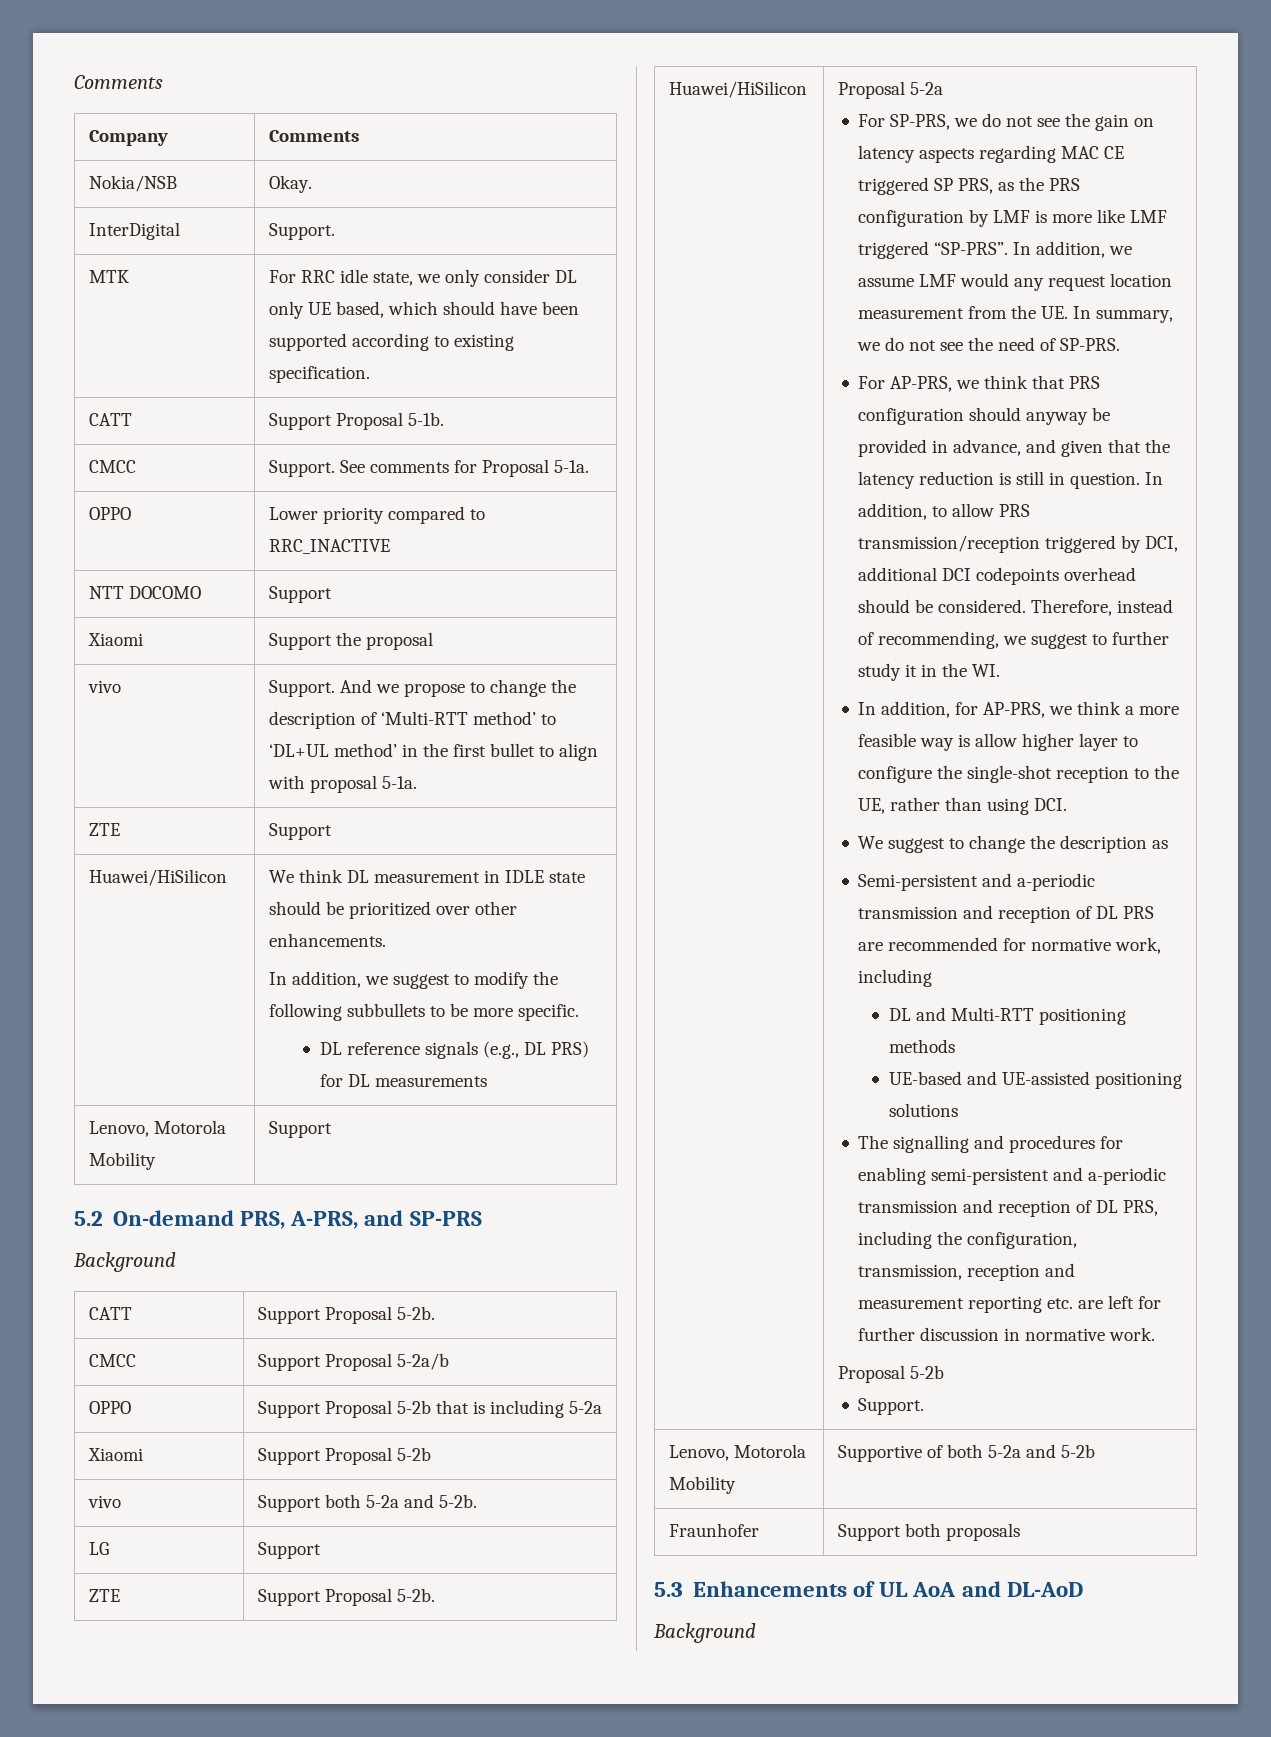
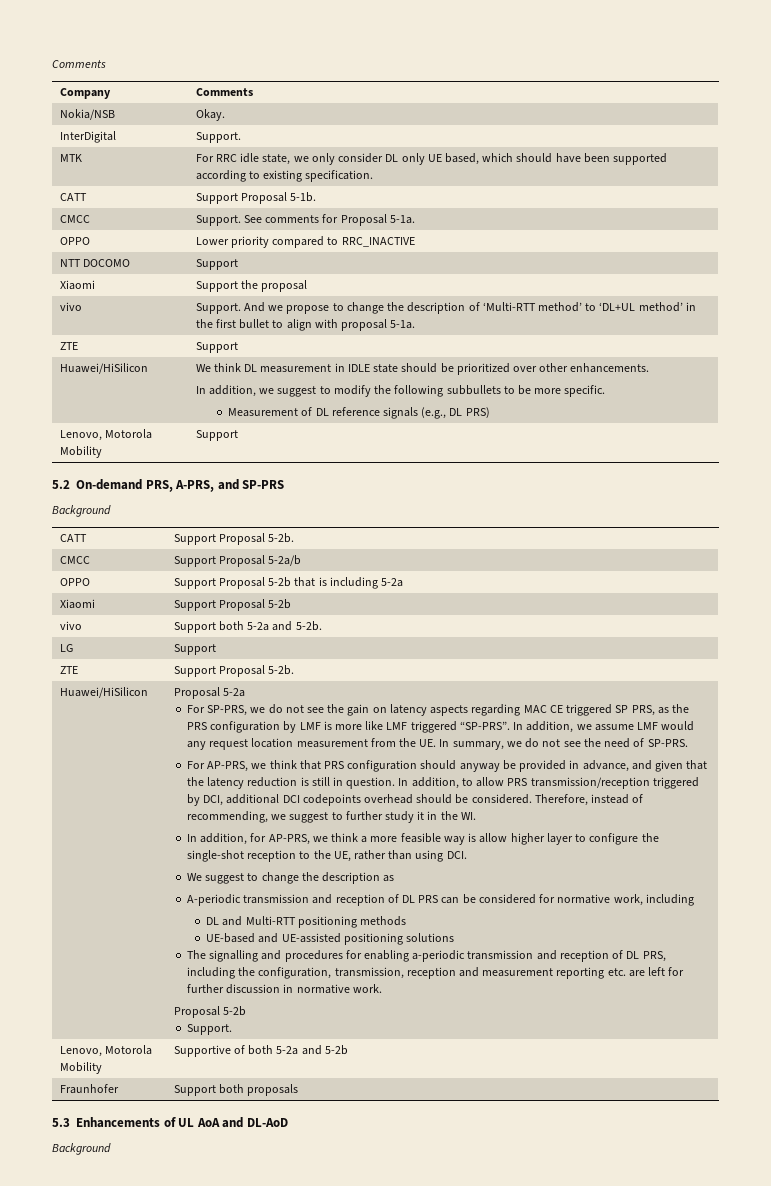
(579, 1012) none -> [228,407,313,417] Measurement of
[319,1074,487,1087] for DL measurements -> (490, 412) none
[858,873,1096,891] Semi-persistent and a-periodic -> [186,894,241,906] A-periodic
[858,937,999,951] are recommended -> [441,894,536,904] can be considered
[931,1167,1084,1185] semi-persistent and -> (410, 956) none

